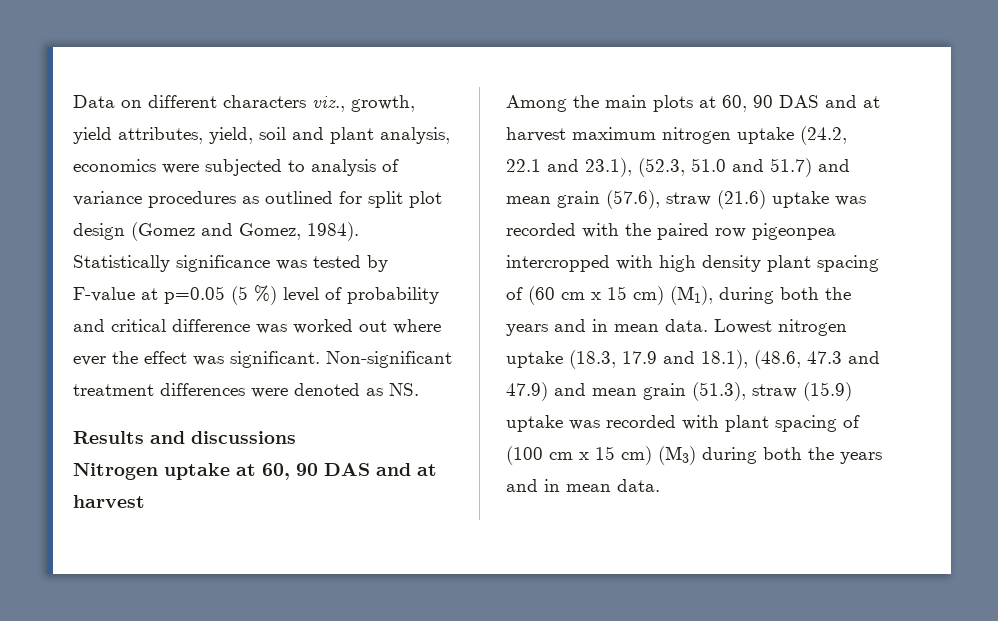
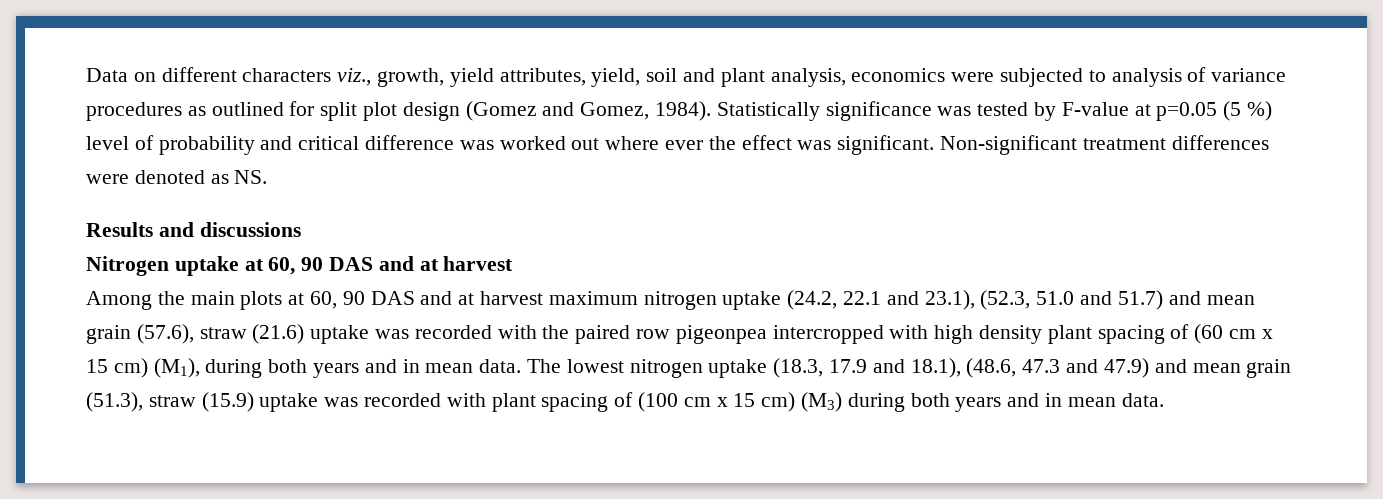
[825,287,851,300] [506,319,772,336] the years and in mean data. Lowest -> [313,359,624,378] years and in mean data. The lowest
[808,447,834,460] the -> (950, 400) none

